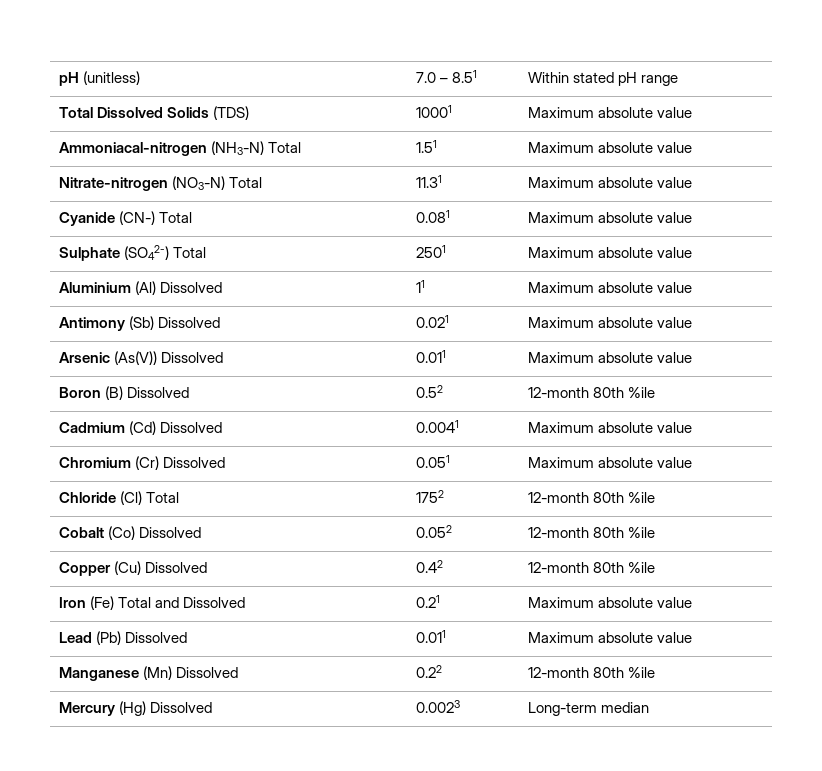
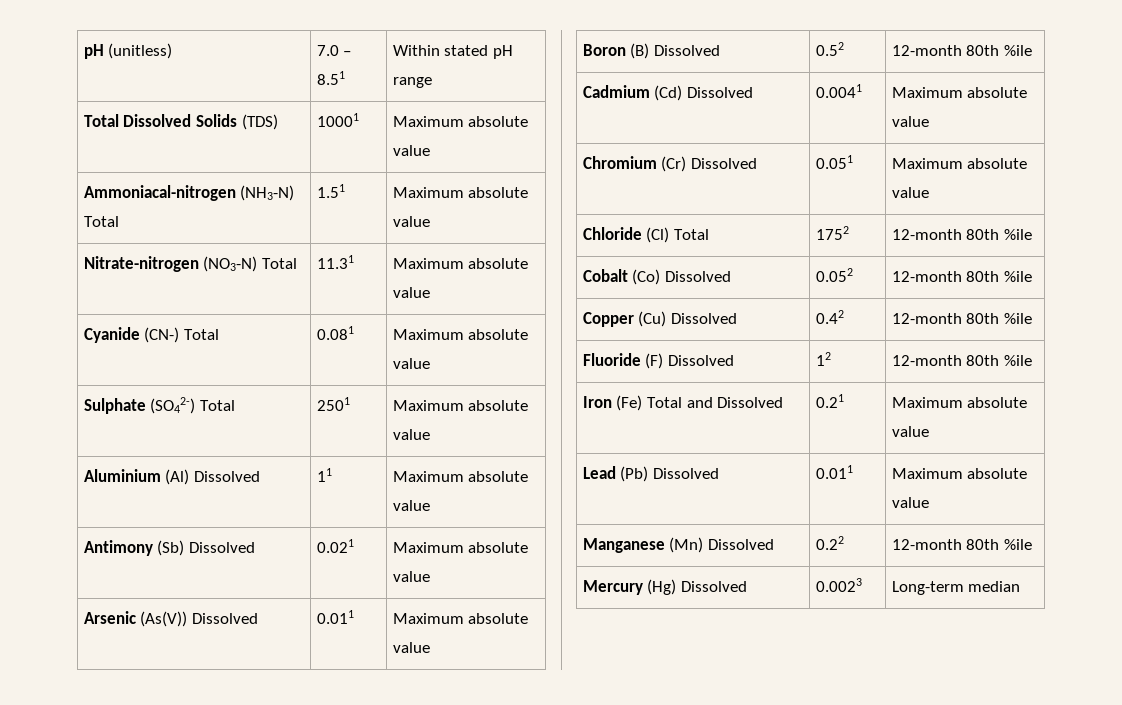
(655, 567) none -> [582,353,735,369] [815,352,831,366] [891,355,1033,366] // Fluoride (F) Dissolved | 12 | 12-month 80th %ile

